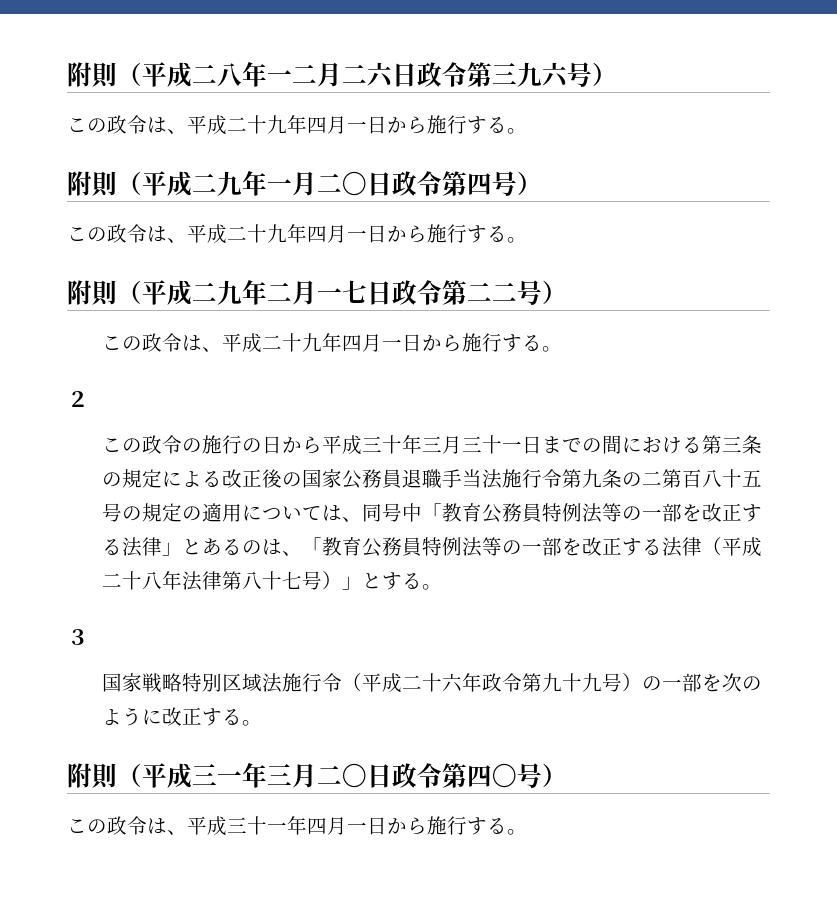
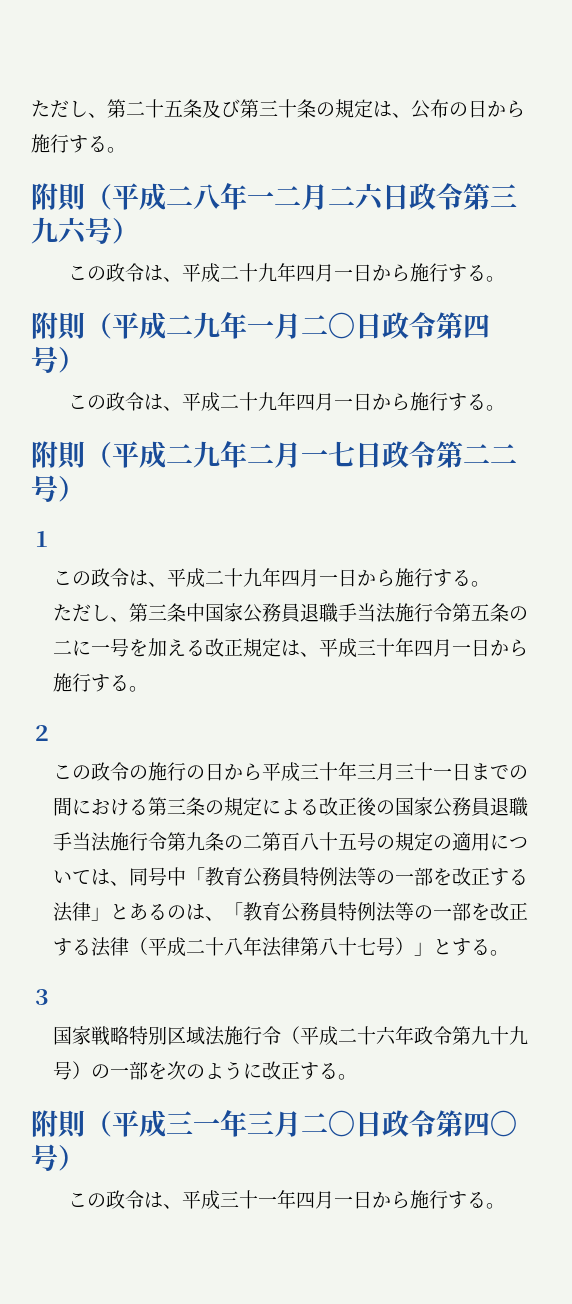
(67, 74) none -> [31,99,525,119] [31,134,126,153] ただし、第二十五条及び第三十条の規定は、公布の日から施行する。 //
(567, 292) none -> [31,531,53,547] // １
(563, 349) none -> [53,603,529,623] [53,638,529,658] [53,673,149,692] // ただし、第三条中国家公務員退職手当法施行令第五条の二に一号を加える改正規定は、平成三十年四月一日から施行する。

